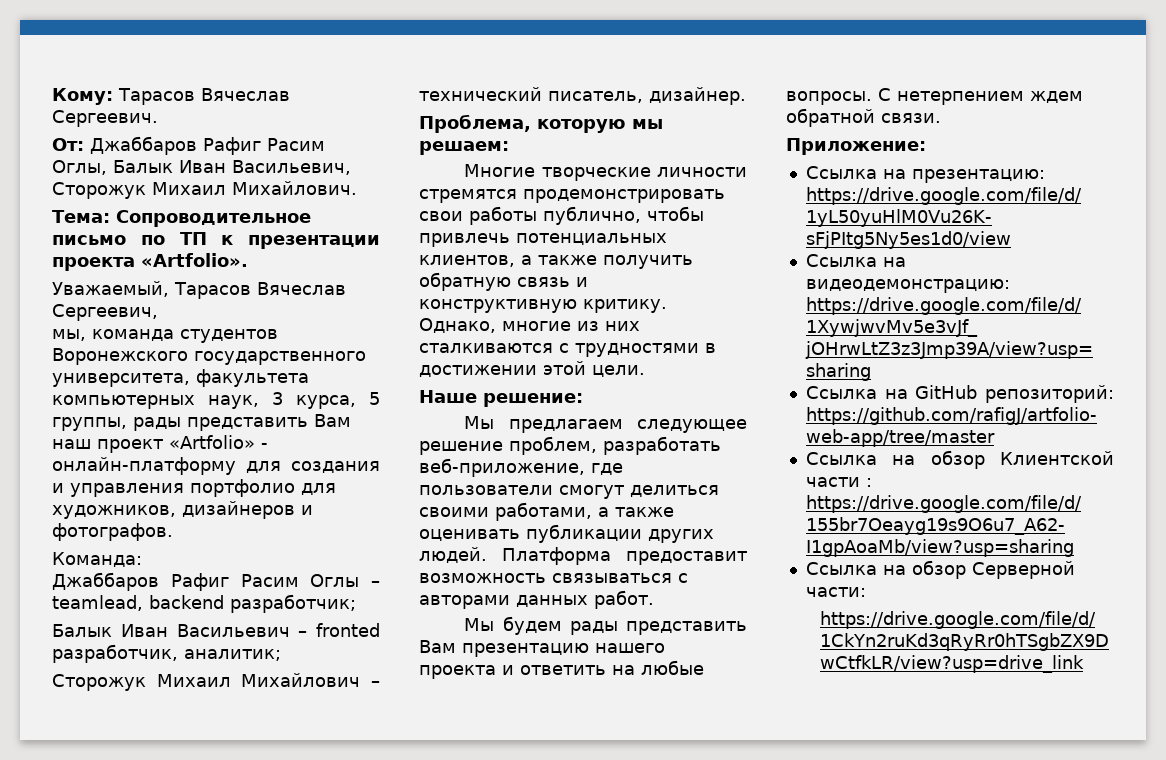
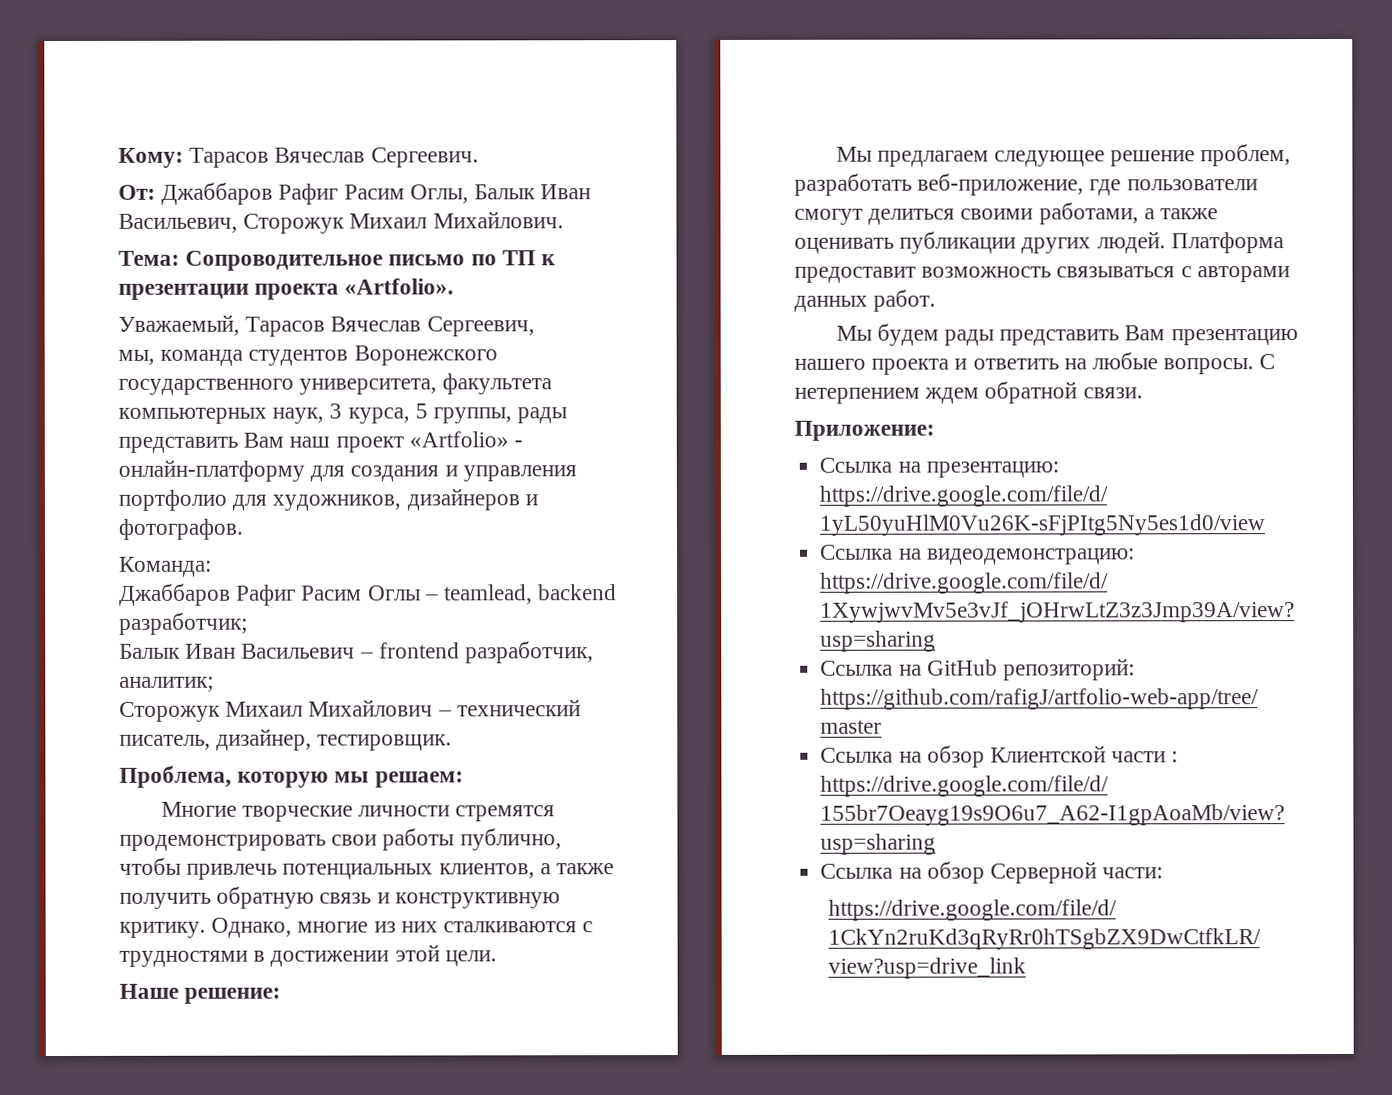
[316,623,380,637] fronted -> [378,642,460,659] frontend
[649,87,746,105] дизайнер. -> [216,728,453,751] дизайнер, тестировщик.

